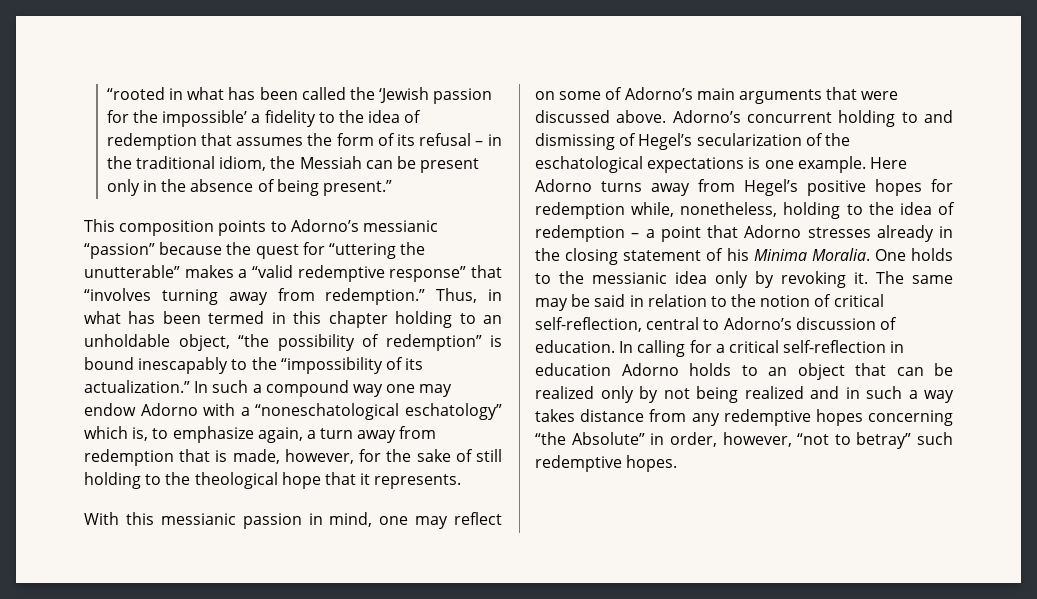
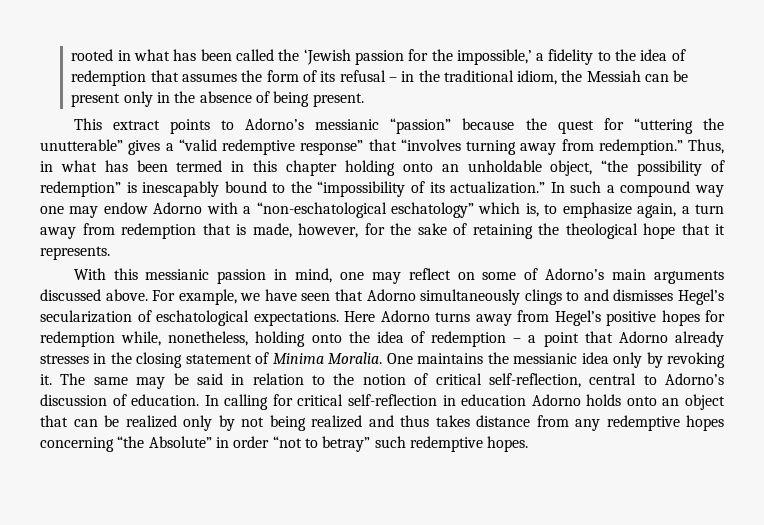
[106,87,165,100] “rooted -> [71,49,114,61] rooted
[162,110,248,127] impossible’ -> [456,49,532,65] impossible,’
[323,180,393,196] present.” -> [312,93,364,107] present.
[119,220,215,236] composition -> [112,120,160,130] extract
[184,265,234,278] makes -> [128,140,161,155] gives
[459,313,476,324] to -> [402,162,433,172] onto
[84,357,229,374] bound inescapably -> [142,181,267,197] inescapably bound
[255,403,400,420] “noneschatological -> [256,202,387,218] “non-eschatological
[476,449,503,462] [84,472,162,489] still holding to -> [472,224,533,239] retaining
[826,87,899,100] [535,110,953,127] [535,133,850,150] [535,156,866,173] that were discussed above. Adorno’s concurrent holding to and dismissing of Hegel’s secularization of the eschatological expectations is one example. -> [40,289,724,305] [40,310,339,326] discussed above. For example, we have seen that Adorno simultaneously clings to and dismisses Hegel’s secularization of eschatological expectations.
[846,204,863,215] to -> [311,333,342,343] onto
[807,225,934,242] stresses already -> [675,331,725,347] [40,354,89,364] already stresses
[726,248,749,261] his -> (270, 358) none
[911,248,953,261] [535,273,551,284] holds to -> [417,353,484,364] maintains
[715,344,725,353] a -> (293, 400) none
[741,365,758,376] to -> [626,396,657,406] onto
[845,386,954,403] in such a way -> [400,415,429,427] thus
[669,432,792,447] order, however, -> [233,436,270,448] order

